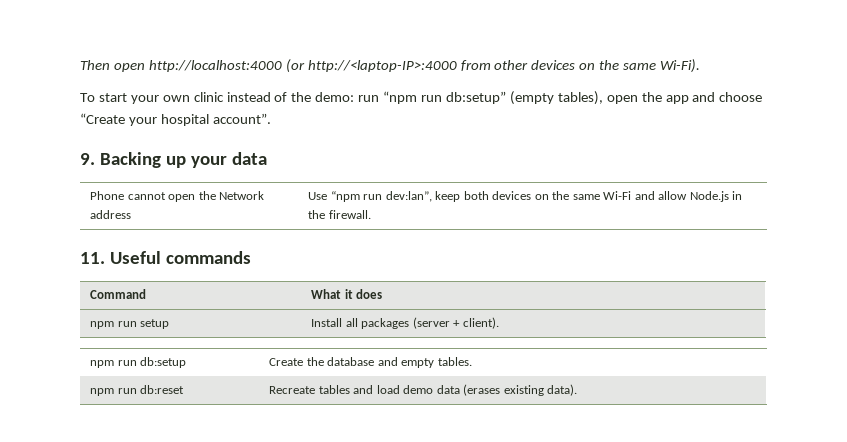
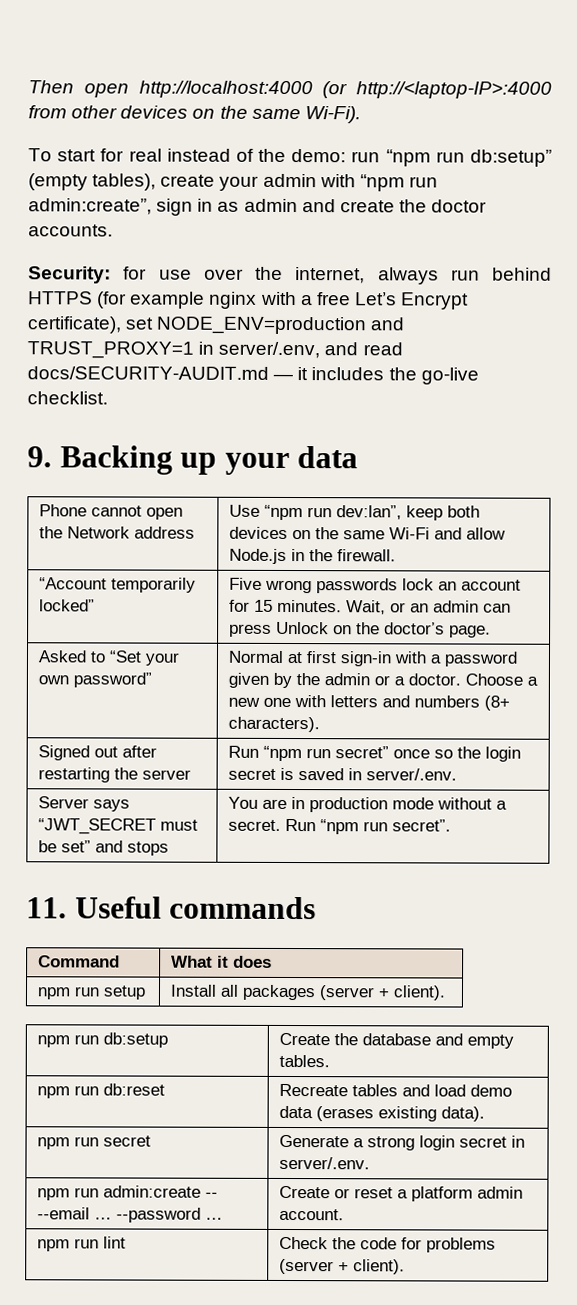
[130,92,224,104] your own clinic -> [100,148,162,162] for real
[606,92,763,104] [80,113,271,126] open the app and choose “Create your hospital account”. -> [160,173,438,192] [28,198,488,216] [28,224,113,237] [28,266,552,285] [28,291,470,310] [27,316,405,335] [27,341,403,359] [27,366,479,385] [27,391,108,405] create your admin with “npm run admin:create”, sign in as admin and create the doctor accounts. // Security: for use over the internet, always run behind HTTPS (for example nginx with a free Let’s Encrypt certificate), set NODE_ENV=production and TRUST_PROXY=1 in server/.env, and read docs/SECURITY-AUDIT.md — it includes the go-live checklist.
(371, 214) none -> [38,577,196,593] [38,599,95,612] [228,577,521,594] [228,599,511,615] [228,621,491,638] [37,650,179,666] [37,672,152,688] [227,650,518,667] [227,672,538,689] [227,695,510,711] [227,716,320,733] [37,745,157,761] [37,767,191,783] [227,745,521,762] [227,767,457,781] [37,796,130,812] [37,818,198,835] [37,840,169,856] [227,796,507,813] [227,818,451,835] // “Account temporarily locked” | Five wrong passwords lock an account for 15 minutes. Wait, or an admin can press Unlock on the doctor’s page. // Asked to “Set your own password” | Normal at first sign-in with a password given by the admin or a doctor. Choose a new one with letters and numbers (8+ characters). // Signed out after restarting the server | Run “npm run secret” once so the login secret is saved in server/.env. // Server says “JWT_SECRET must be set” and stops | You are in production mode without a secret. Run “npm run secret”.
(578, 390) none -> [36,1135,151,1150] [278,1134,525,1151] [278,1156,370,1170] [36,1185,218,1201] [36,1207,223,1223] [278,1185,523,1202] [278,1208,344,1221] [36,1236,126,1252] [278,1236,496,1253] [278,1258,405,1275] // npm run secret | Generate a strong login secret in server/.env. // npm run admin:create -- --email … --password … | Create or reset a platform admin account. // npm run lint | Check the code for problems (server + client).

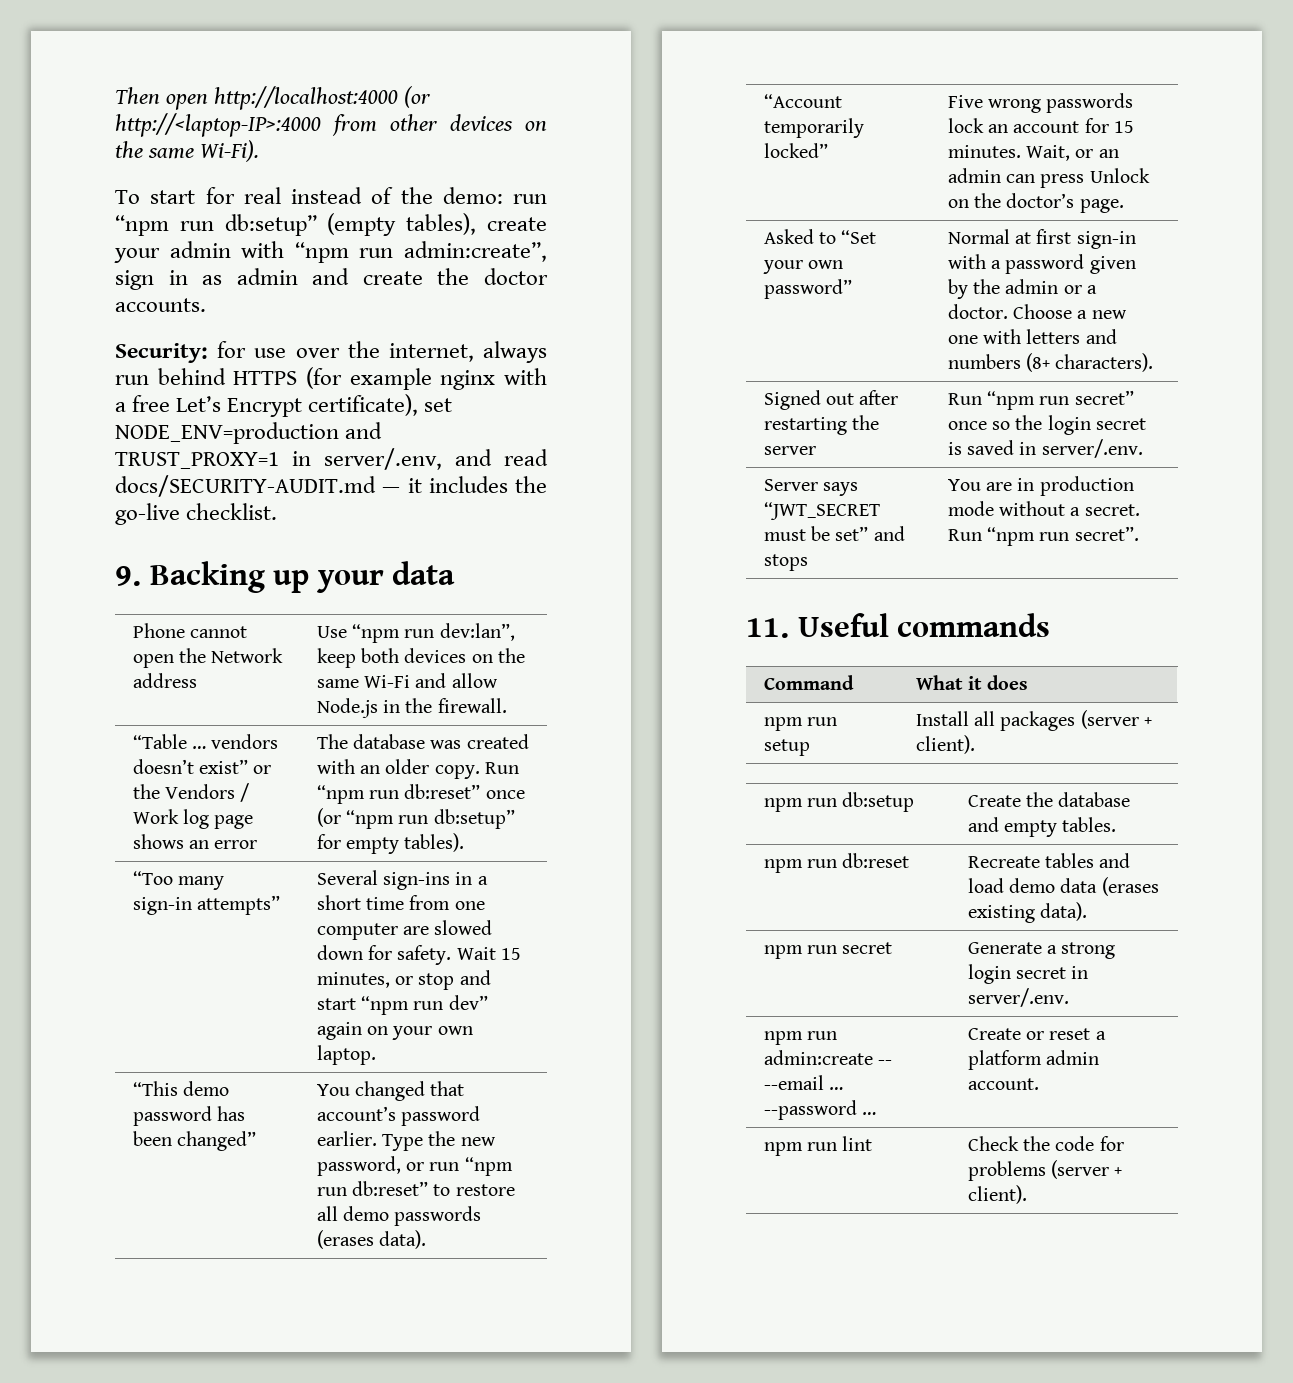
(396, 555) none -> [132,734,279,749] [132,759,272,774] [132,783,250,802] [132,809,254,829] [132,834,258,849] [316,734,529,749] [316,759,520,779] [316,784,525,804] [316,808,515,829] [316,833,465,854] [132,871,224,890] [132,895,280,915] [316,870,488,890] [316,895,485,910] [316,920,493,940] [316,945,522,965] [316,970,491,990] [316,995,488,1015] [316,1022,473,1040] [316,1045,376,1065] [132,1081,229,1096] [132,1106,245,1126] [132,1131,256,1151] [316,1081,465,1101] [316,1106,480,1126] [316,1131,496,1151] [316,1156,513,1176] [316,1181,515,1196] [316,1206,482,1226] [316,1230,426,1249] // “Table … vendors doesn’t exist” or the Vendors / Work log page shows an error | The database was created with an older copy. Run “npm run db:reset” once (or “npm run db:setup” for empty tables). // “Too many sign-in attempts” | Several sign-ins in a short time from one computer are slowed down for safety. Wait 15 minutes, or stop and start “npm run dev” again on your own laptop. // “This demo password has been changed” | You changed that account’s password earlier. Type the new password, or run “npm run db:reset” to restore all demo passwords (erases data).

